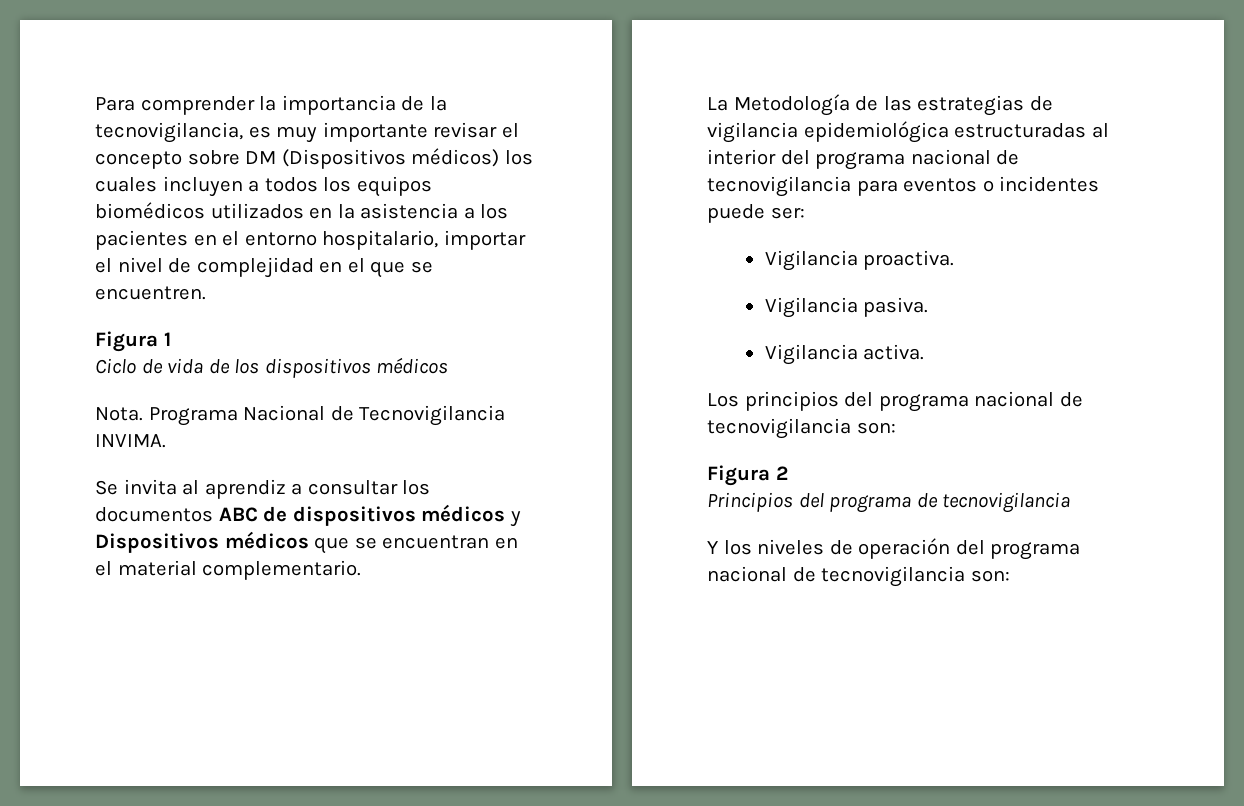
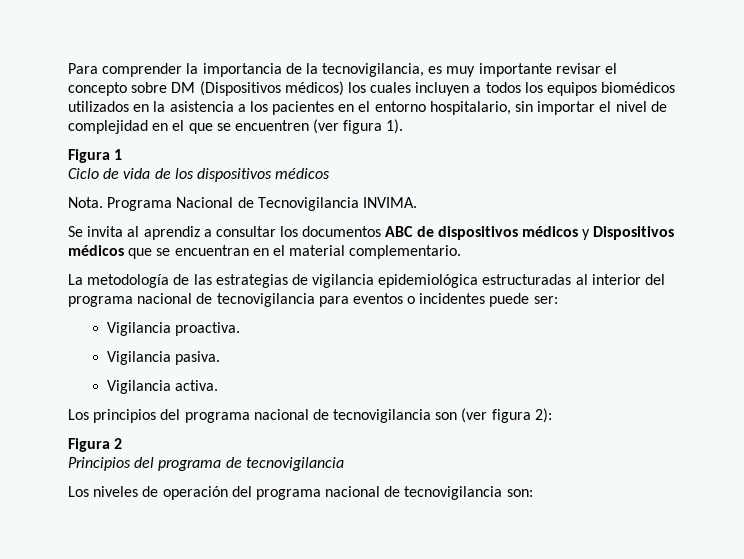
(439, 240) none -> [515,101,534,112] sin
[95,286,206,300] encuentren. -> [234,119,404,134] encuentren (ver figura 1).
[733,94,850,116] Metodología -> [87,274,170,288] metodología
[856,422,896,434] son: -> [435,408,552,423] son (ver figura 2):
[707,540,752,555] Y los -> [68,486,89,497] Los

